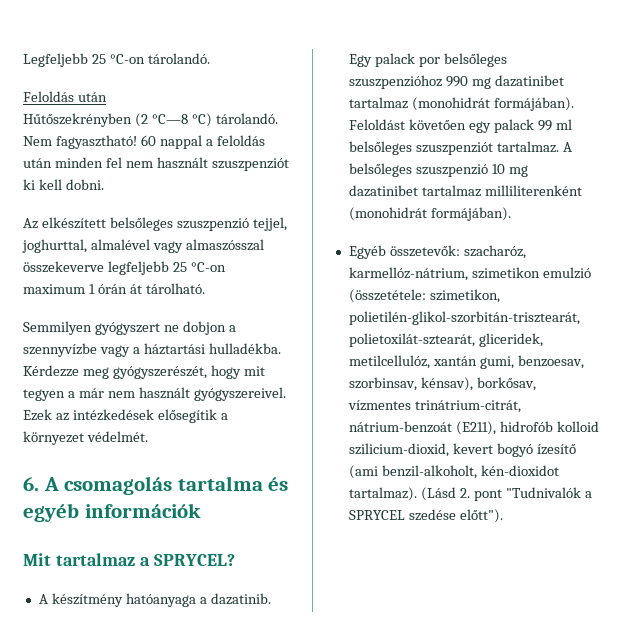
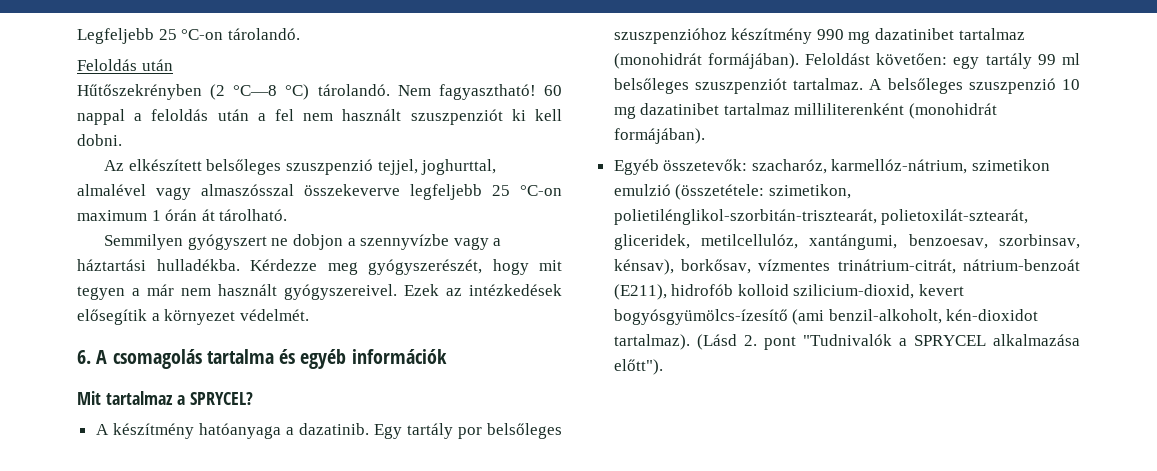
[54,157,103,168] minden -> [257,113,266,121] a
[374,53,415,67] palack -> [406,423,453,439] tartály
(442, 82) none -> [731,28,813,44] készítmény
[408,119,534,133] követően egy palack -> [876,53,1032,69] követően: egy tartály
[348,311,580,325] polietilén-glikol-szorbitán-trisztearát, -> [613,209,877,225] polietilénglikol-szorbitán-trisztearát,
[432,356,514,369] xantán gumi, -> [809,234,898,250] xantángumi,
[496,443,576,457] bogyó ízesítő -> [613,309,788,325] bogyósgyümölcs-ízesítő
[408,509,456,521] szedése -> [993,334,1080,346] alkalmazása

